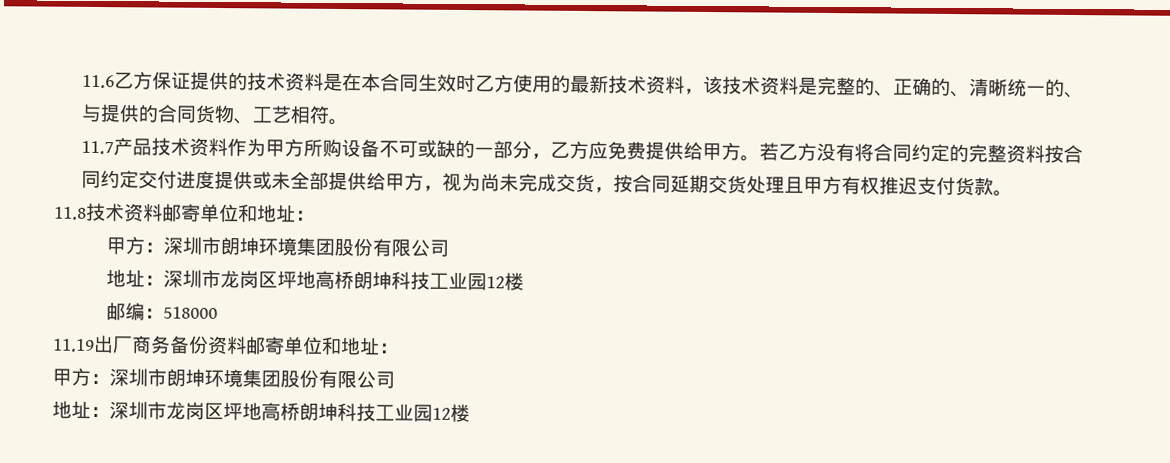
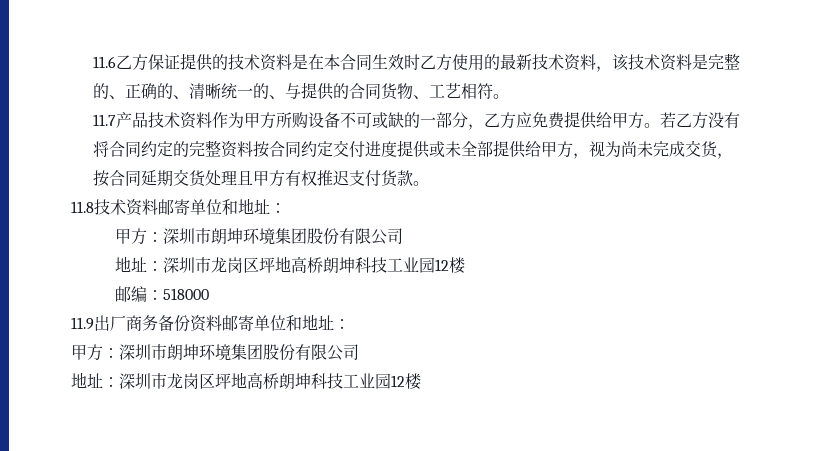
[52,338,95,352] 11.19 -> [71,317,94,330] 11.9

